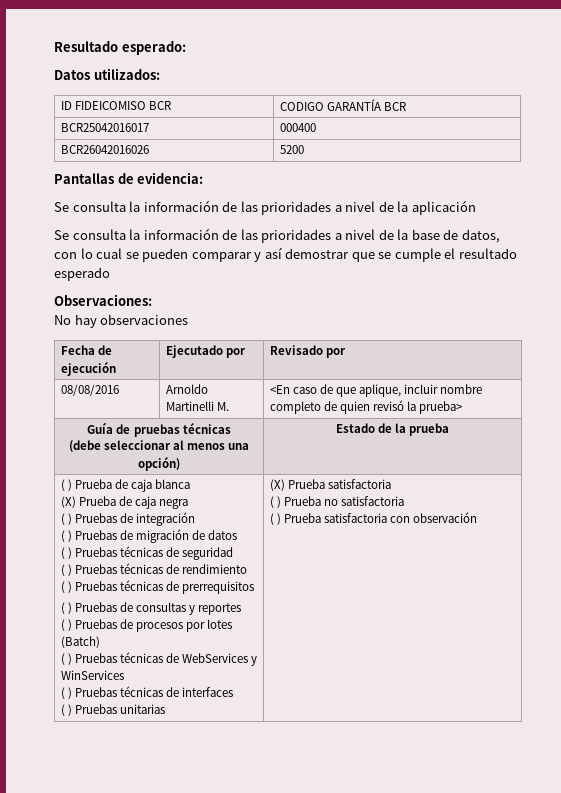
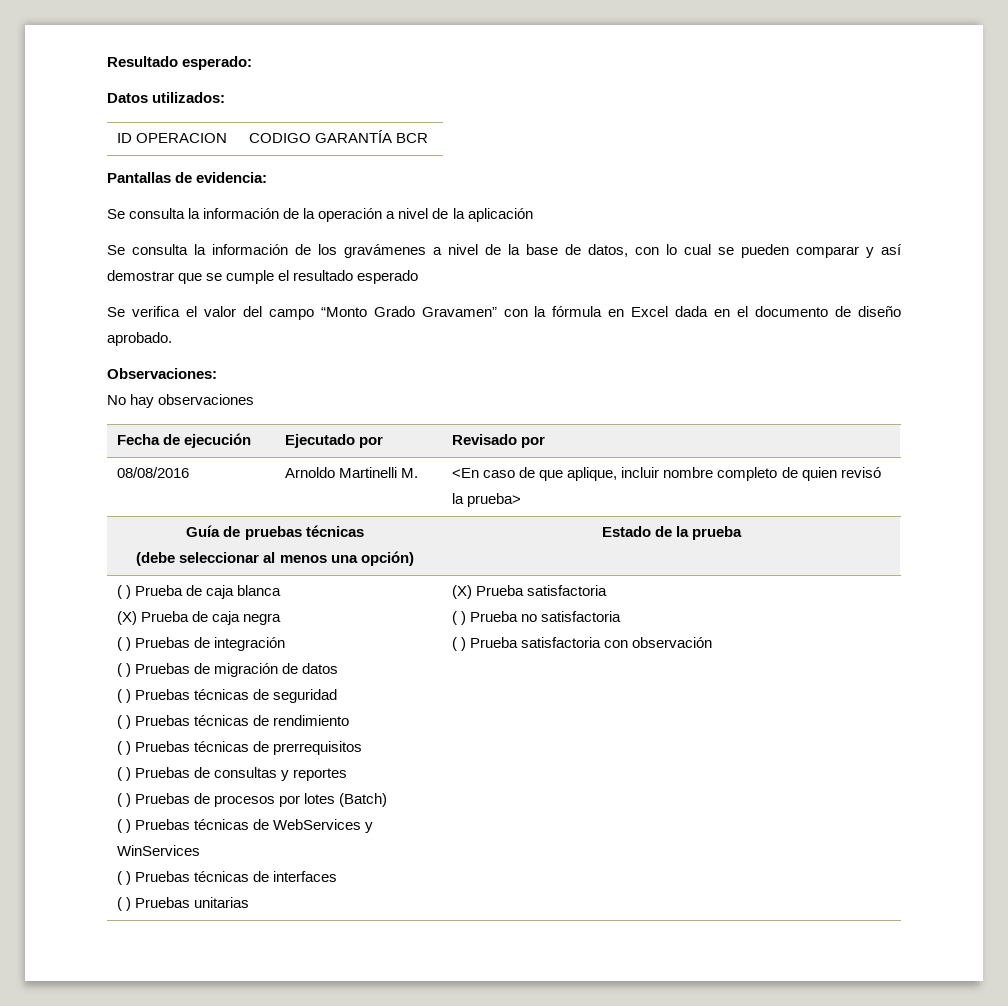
[74,101,171,110] FIDEICOMISO BCR -> [136,133,228,143] OPERACION
[60,123,149,132] [279,123,316,132] [60,145,149,154] [279,145,304,154] // BCR25042016017 | 000400 // BCR26042016026 | 5200 -> (429, 138) none
[240,201,332,215] las prioridades -> [303,208,383,222] la operación
[240,229,332,243] las prioridades -> [318,244,426,258] los gravámenes
(110, 274) none -> [107,306,901,320] [107,332,172,346] // Se verifica el valor del campo “Monto Grado Gravamen” con la fórmula en Excel dada en el documento de diseño aprobado.

